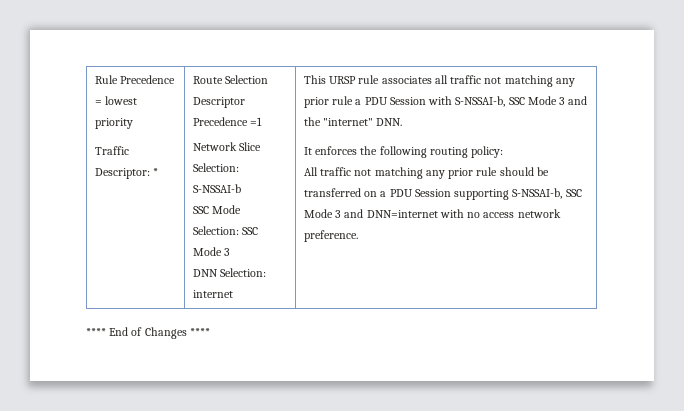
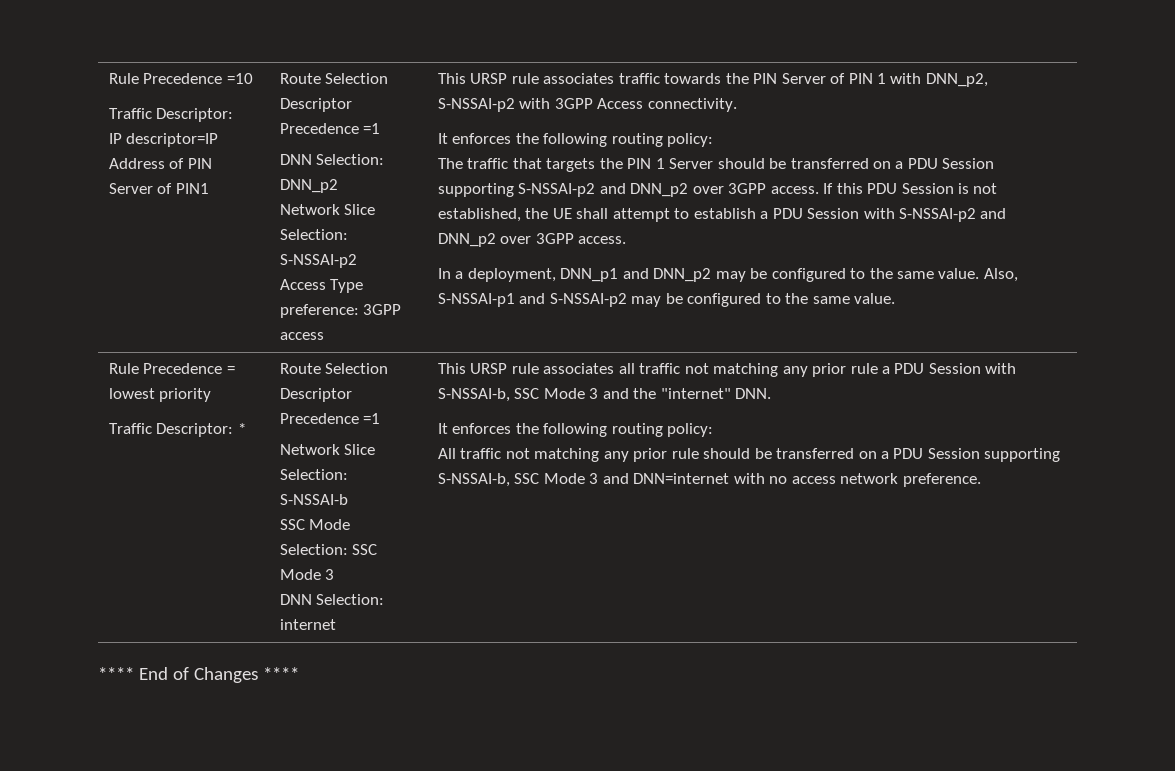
[94,75,176,84] Rule Precedence -> [109,73,253,84] [109,108,234,122] [109,133,219,147] [109,158,212,169] [109,183,209,194] [280,73,389,84] [280,98,353,112] [280,123,381,134] [280,154,385,165] [280,179,339,193] [280,204,376,215] [280,229,349,240] [280,254,358,268] [280,279,364,293] [280,304,402,318] [280,332,325,340] [438,73,988,87] [438,98,737,112] [438,133,714,147] [438,158,995,172] [438,183,998,197] [438,208,1007,222] [438,233,627,247] [438,268,1018,282] [438,293,896,307] [109,363,223,374] Rule Precedence =10 // Traffic Descriptor: // IP descriptor=IP Address of PIN Server of PIN1 | Route Selection Descriptor Precedence =1 // DNN Selection: DNN_p2 // Network Slice Selection: S-NSSAI-p2 // Access Type preference: 3GPP access | This URSP rule associates traffic towards the PIN Server of PIN 1 with DNN_p2, S-NSSAI-p2 with 3GPP Access connectivity. // It enforces the following routing policy: // The traffic that targets the PIN 1 Server should be transferred on a PDU Session supporting S-NSSAI-p2 and DNN_p2 over 3GPP access. If this PDU Session is not established, the UE shall attempt to establish a PDU Session with S-NSSAI-p2 and DNN_p2 over 3GPP access. // In a deployment, DNN_p1 and DNN_p2 may be configured to the same value. Also, S-NSSAI-p1 and S-NSSAI-p2 may be configured to the same value. // Rule Precedence

